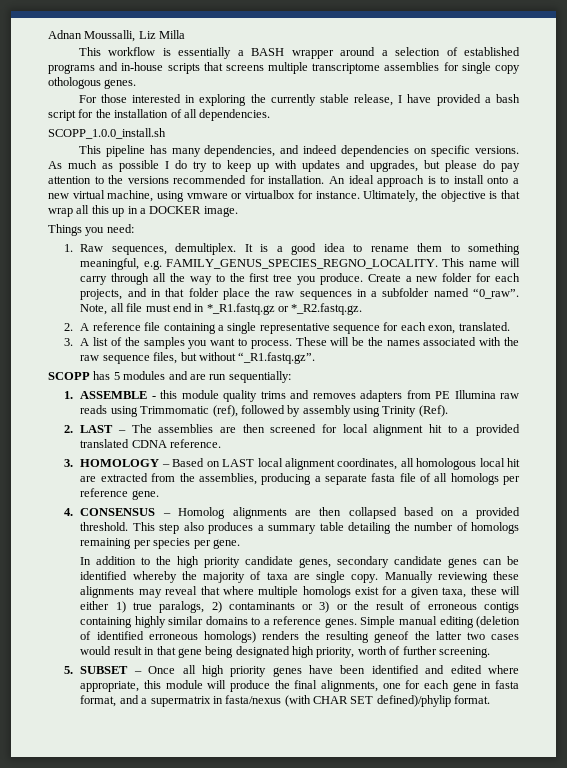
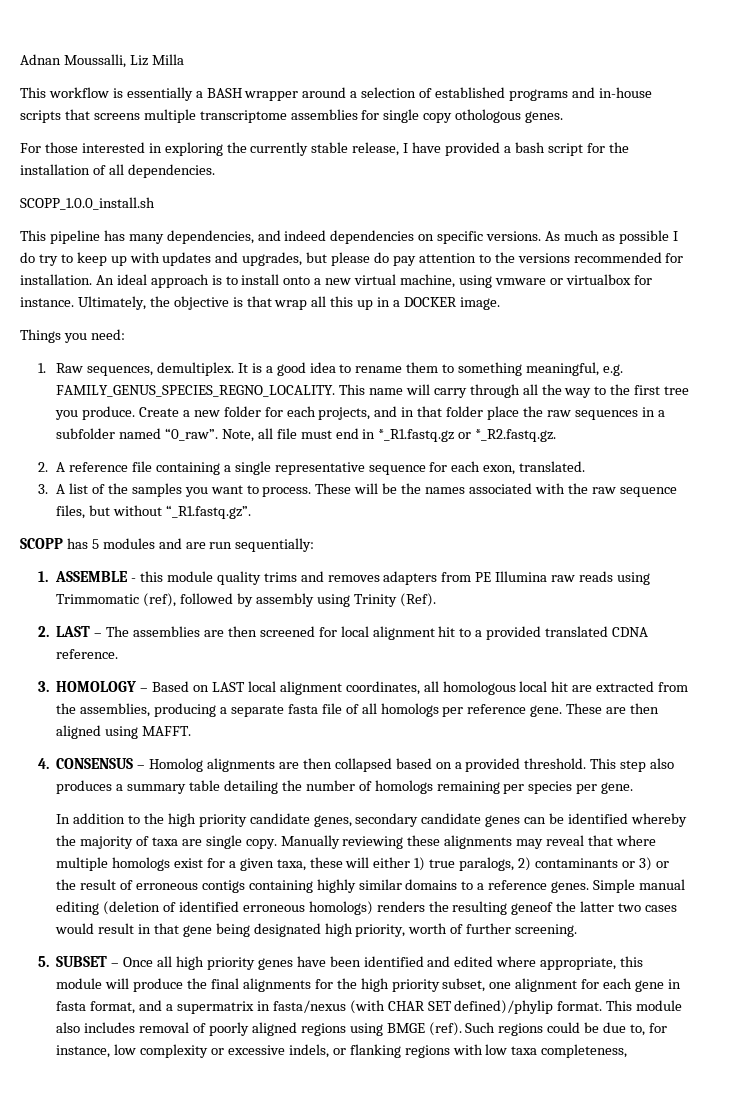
(159, 495) none -> [566,703,660,714] [56,725,192,739] These are then aligned using MAFFT.
[321,680,401,692] alignments, one -> [242,978,578,992] alignments for the high priority subset, one alignment
(491, 699) none -> [606,1000,683,1011] [56,1022,667,1036] [56,1044,628,1058] This module also includes removal of poorly aligned regions using BMGE (ref). Such regions could be due to, for instance, low complexity or excessive indels, or flanking regions with low taxa completeness,

